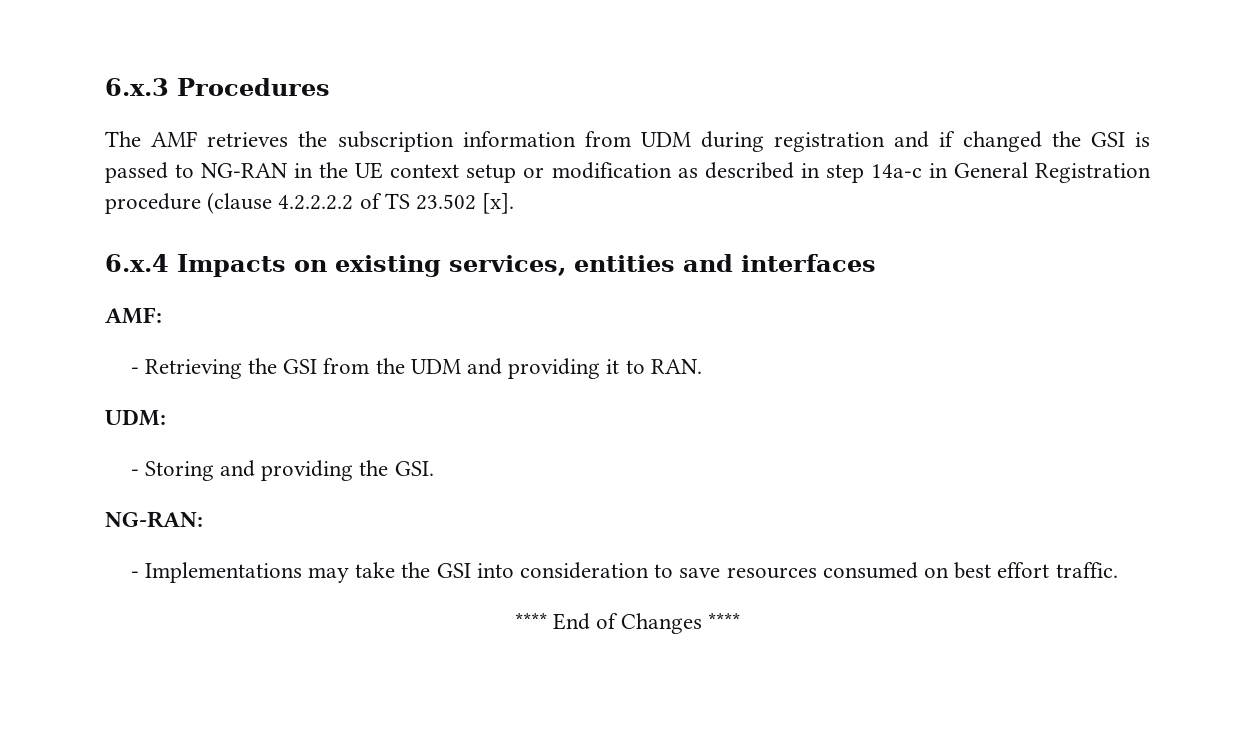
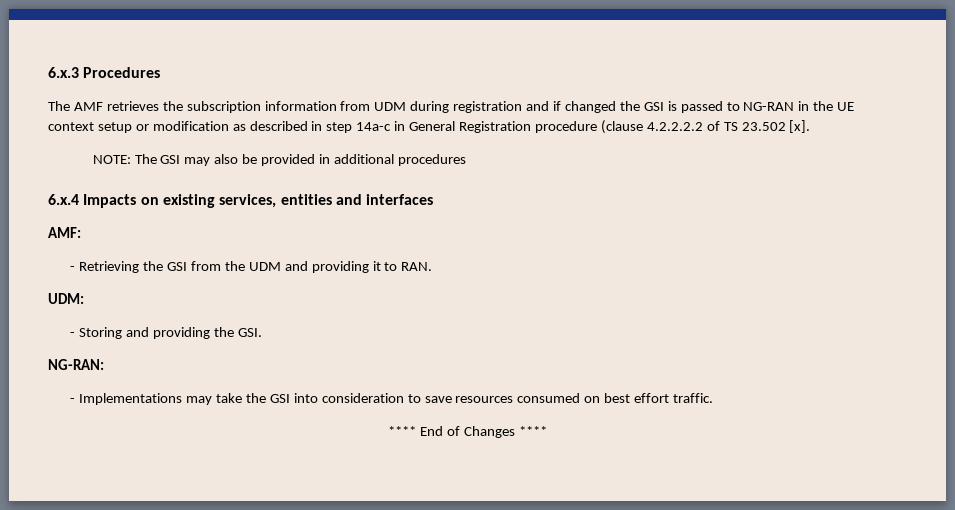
(515, 203) none -> [92,154,466,166] // NOTE: The GSI may also be provided in additional procedures

